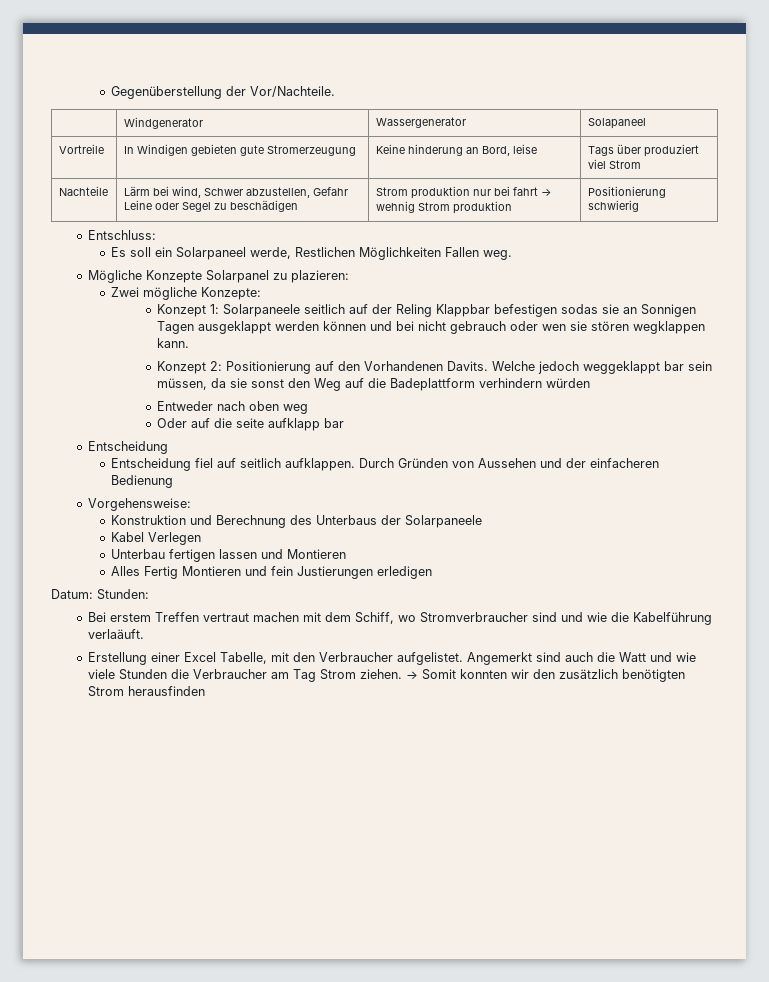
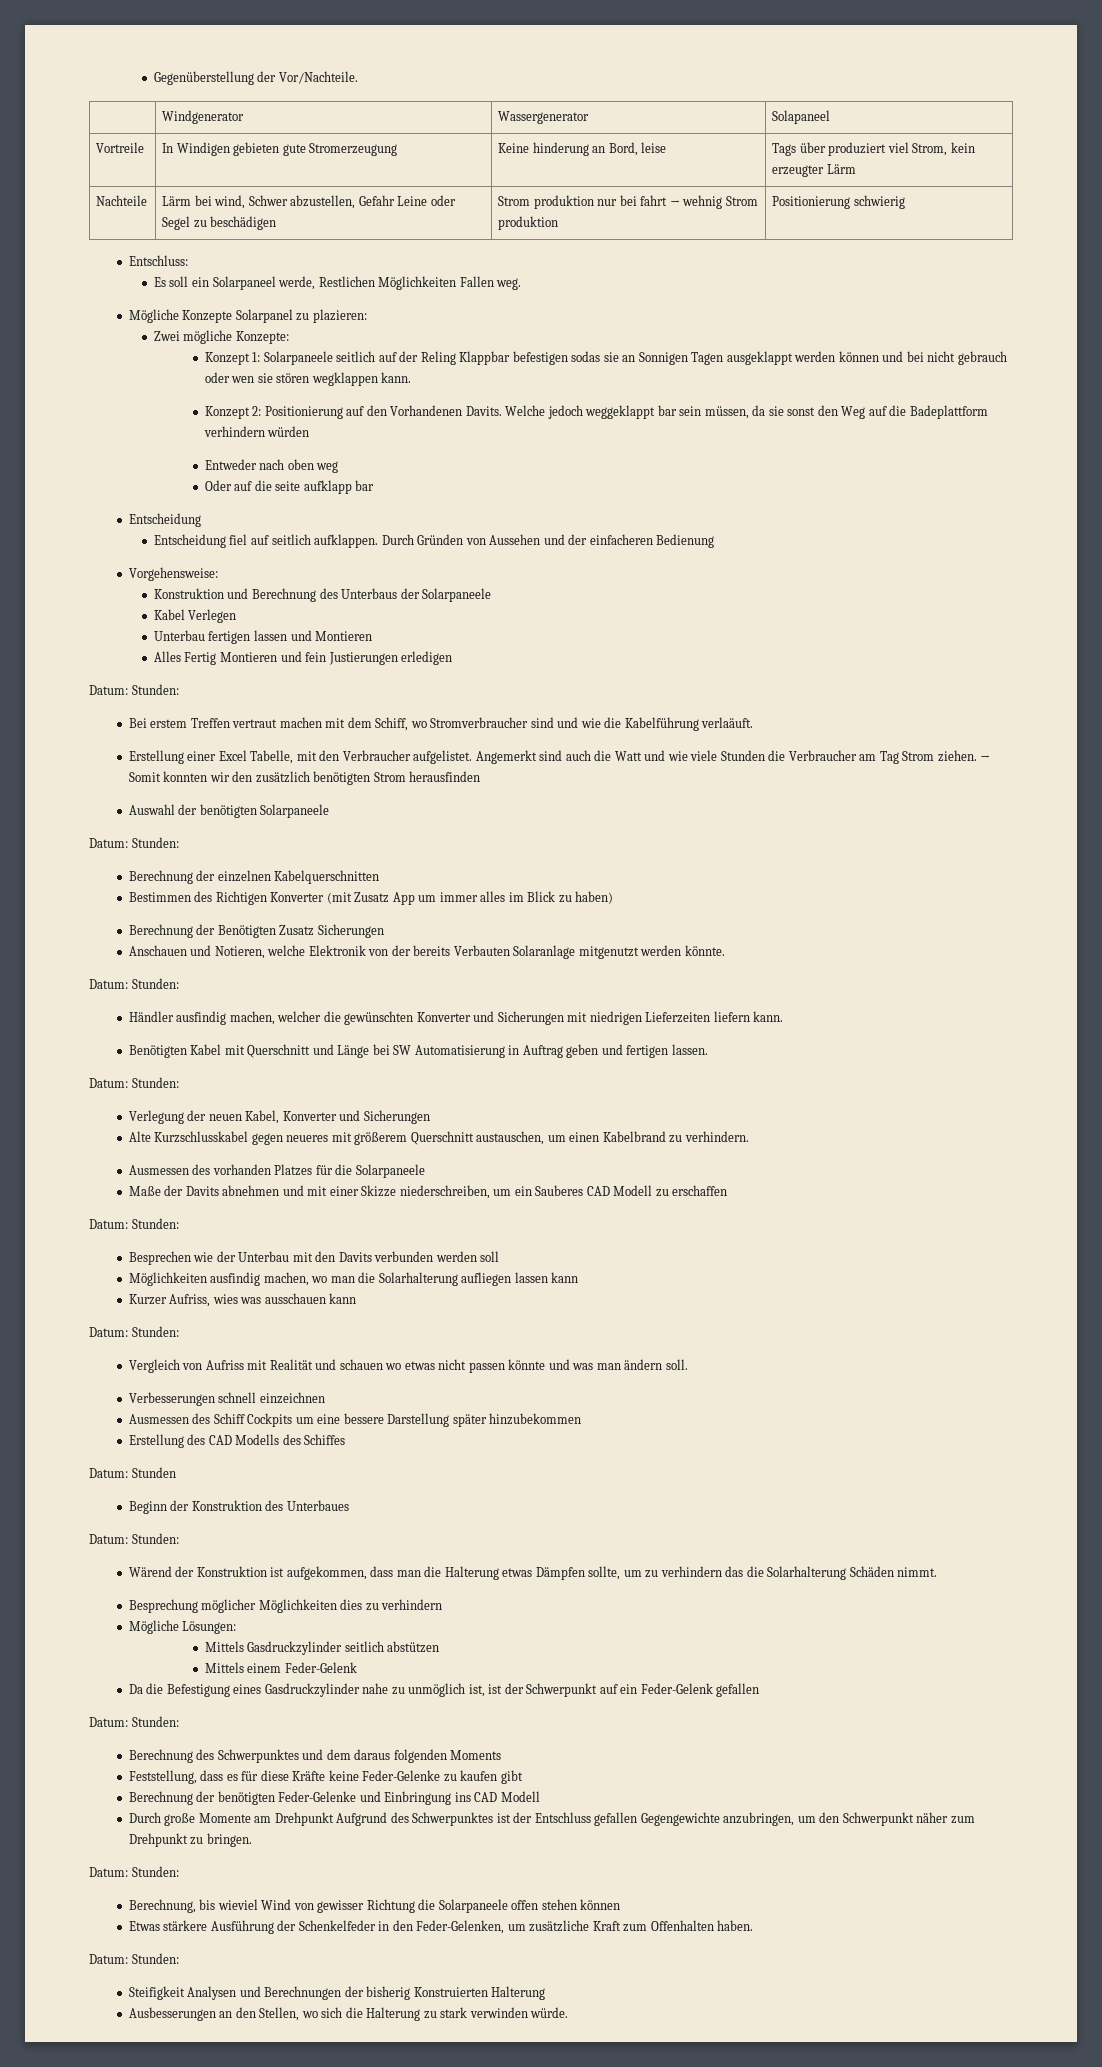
[608,160,641,169] Strom -> [912,142,975,156] [772,164,856,177] Strom, kein erzeugter Lärm
(205, 691) none -> [128,804,330,818] [89,837,179,848] [128,870,380,884] [128,891,614,905] [128,924,384,938] [128,945,725,959] [89,978,179,989] [128,1011,784,1025] [128,1044,708,1058] [89,1077,179,1088] [128,1110,430,1124] [128,1131,749,1145] [128,1164,425,1178] [128,1185,728,1199] [89,1218,179,1229] [128,1251,500,1265] [128,1272,579,1286] [128,1293,357,1307] [89,1326,179,1337] [128,1359,688,1373] [128,1392,325,1406] [128,1413,582,1427] [128,1434,346,1448] [89,1467,176,1478] [128,1500,349,1514] [89,1533,179,1544] [128,1566,938,1580] [128,1599,443,1613] [128,1620,237,1634] [204,1641,440,1655] [204,1662,357,1673] [128,1683,760,1697] [89,1716,179,1727] [128,1749,502,1763] [128,1770,523,1784] [128,1791,540,1805] [128,1812,975,1826] [128,1833,252,1847] [89,1866,179,1877] [128,1899,621,1913] [128,1920,754,1934] [89,1953,179,1964] [128,1986,546,2000] [128,2007,569,2021] // Auswahl der benötigten Solarpaneele // Datum: Stunden: // Berechnung der einzelnen Kabelquerschnitten // Bestimmen des Richtigen Konverter (mit Zusatz App um immer alles im Blick zu haben) // Berechnung der Benötigten Zusatz Sicherungen // Anschauen und Notieren, welche Elektronik von der bereits Verbauten Solaranlage mitgenutzt werden könnte. // Datum: Stunden: // Händler ausfindig machen, welcher die gewünschten Konverter und Sicherungen mit niedrigen Lieferzeiten liefern kann. // Benötigten Kabel mit Querschnitt und Länge bei SW Automatisierung in Auftrag geben und fertigen lassen. // Datum: Stunden: // Verlegung der neuen Kabel, Konverter und Sicherungen // Alte Kurzschlusskabel gegen neueres mit größerem Querschnitt austauschen, um einen Kabelbrand zu verhindern. // Ausmessen des vorhanden Platzes für die Solarpaneele // Maße der Davits abnehmen und mit einer Skizze niederschreiben, um ein Sauberes CAD Modell zu erschaffen // Datum: Stunden: // Besprechen wie der Unterbau mit den Davits verbunden werden soll // Möglichkeiten ausfindig machen, wo man die Solarhalterung aufliegen lassen kann // Kurzer Aufriss, wies was ausschauen kann // Datum: Stunden: // Vergleich von Aufriss mit Realität und schauen wo etwas nicht passen könnte und was man ändern soll. // Verbesserungen schnell einzeichnen // Ausmessen des Schiff Cockpits um eine bessere Darstellung später hinzubekommen // Erstellung des CAD Modells des Schiffes // Datum: Stunden // Beginn der Konstruktion des Unterbaues // Datum: Stunden: // Wärend der Konstruktion ist aufgekommen, dass man die Halterung etwas Dämpfen sollte, um zu verhindern das die Solarhalterung Schäden nimmt. // Besprechung möglicher Möglichkeiten dies zu verhindern // Mögliche Lösungen: // Mittels Gasdruckzylinder seitlich abstützen // Mittels einem Feder-Gelenk // Da die Befestigung eines Gasdruckzylinder nahe zu unmöglich ist, ist der Schwerpunkt auf ein Feder-Gelenk gefallen // Datum: Stunden: // Berechnung des Schwerpunktes und dem daraus folgenden Moments // Feststellung, dass es für diese Kräfte keine Feder-Gelenke zu kaufen gibt // Berechnung der benötigten Feder-Gelenke und Einbringung ins CAD Modell // Durch große Momente am Drehpunkt Aufgrund des Schwerpunktes ist der Entschluss gefallen Gegengewichte anzubringen, um den Schwerpunkt näher zum Drehpunkt zu bringen. // Datum: Stunden: // Berechnung, bis wieviel Wind von gewisser Richtung die Solarpaneele offen stehen können // Etwas stärkere Ausführung der Schenkelfeder in den Feder-Gelenken, um zusätzliche Kraft zum Offenhalten haben. // Datum: Stunden: // Steifigkeit Analysen und Berechnungen der bisherig Konstruierten Halterung // Ausbesserungen an den Stellen, wo sich die Halterung zu stark verwinden würde.

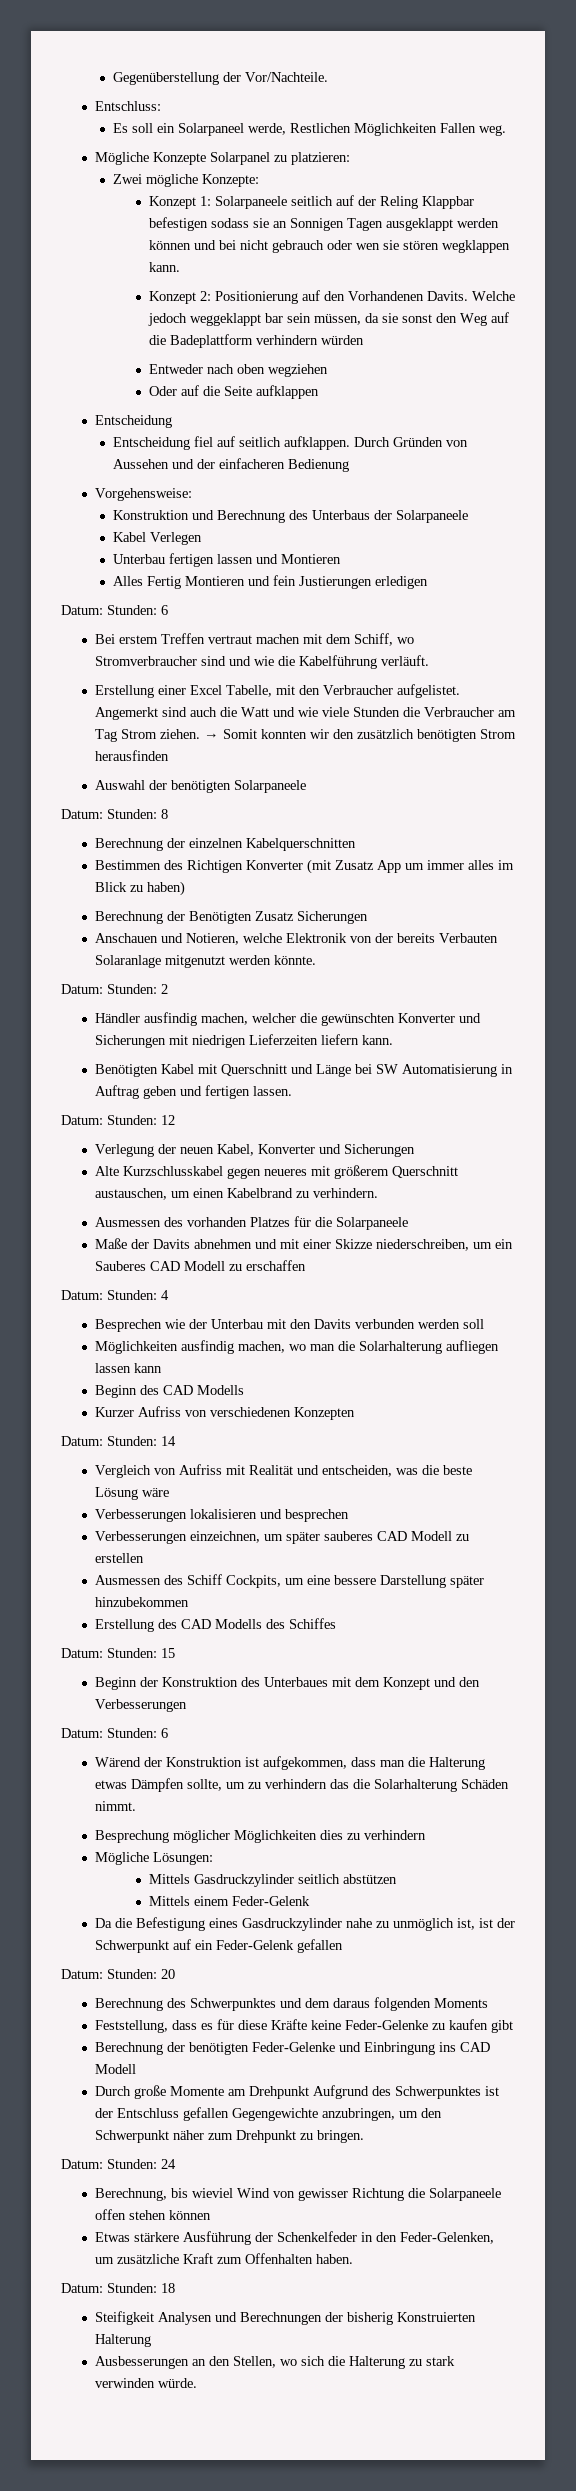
[162,110,245,124] [498,111,590,124] [772,110,831,124] [96,142,145,153] [162,142,398,156] [498,142,667,156] [772,142,975,156] [772,164,856,177] [96,195,148,206] [162,195,456,209] [162,216,277,230] [498,195,758,209] [498,216,559,230] [772,195,905,209] // | Windgenerator | Wassergenerator | Solapaneel // Vortreile | In Windigen gebieten gute Stromerzeugung | Keine hinderung an Bord, leise | Tags über produziert viel Strom, kein erzeugter Lärm // Nachteile | Lärm bei wind, Schwer abzustellen, Gefahr Leine oder Segel zu beschädigen | Strom produktion nur bei fahrt → wehnig Strom produktion | Positionierung schwierig -> (328, 77) none
[312,309,367,323] plazieren: -> [290,152,350,165] platzieren:
[571,351,601,362] sodas -> [210,218,249,228] sodass
[316,461,339,473] weg -> [267,364,328,377] wegziehen
[275,480,375,494] seite aufklapp bar -> [223,385,319,399] Seite aufklappen
(179, 689) none -> [161,605,168,615] 6
[701,717,754,728] verlaäuft. -> [380,655,429,666] verläuft.
(179, 842) none -> [161,809,168,819] 8
(179, 983) none -> [161,984,168,994] 2
(179, 1082) none -> [161,1115,175,1125] 12
(179, 1223) none -> [161,1290,169,1300] 4
[128,1293,357,1307] [89,1326,179,1337] Kurzer Aufriss, wies was ausschauen kann // Datum: Stunden: -> [94,1385,244,1398] [94,1406,355,1420] [61,1436,176,1446] Beginn des CAD Modells // Kurzer Aufriss von verschiedenen Konzepten // Datum: Stunden: 14
[339,1359,688,1373] [128,1392,325,1406] schauen wo etwas nicht passen könnte und was man ändern soll. // Verbesserungen schnell einzeichnen -> [321,1465,472,1477] [94,1487,169,1500] [94,1509,349,1522] [94,1531,469,1544] [94,1553,144,1563] entscheiden, was die beste Lösung wäre // Verbesserungen lokalisieren und besprechen // Verbesserungen einzeichnen, um später sauberes CAD Modell zu erstellen
[247,1413,293,1427] Cockpits -> [225,1575,281,1588] Cockpits,
[131,1467,176,1478] Stunden -> [107,1648,175,1658] Stunden: 15
[89,1533,179,1544] // Datum: Stunden: -> [331,1677,480,1690] [94,1699,187,1712] [61,1728,168,1738] mit dem Konzept und den Verbesserungen // Datum: Stunden: 6
(179, 1721) none -> [161,1969,175,1979] 20
(179, 1871) none -> [161,2159,176,2169] 24
(179, 1958) none -> [161,2283,175,2293] 18

